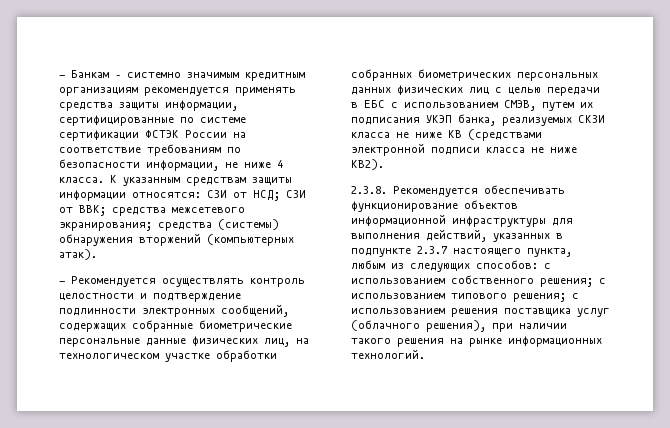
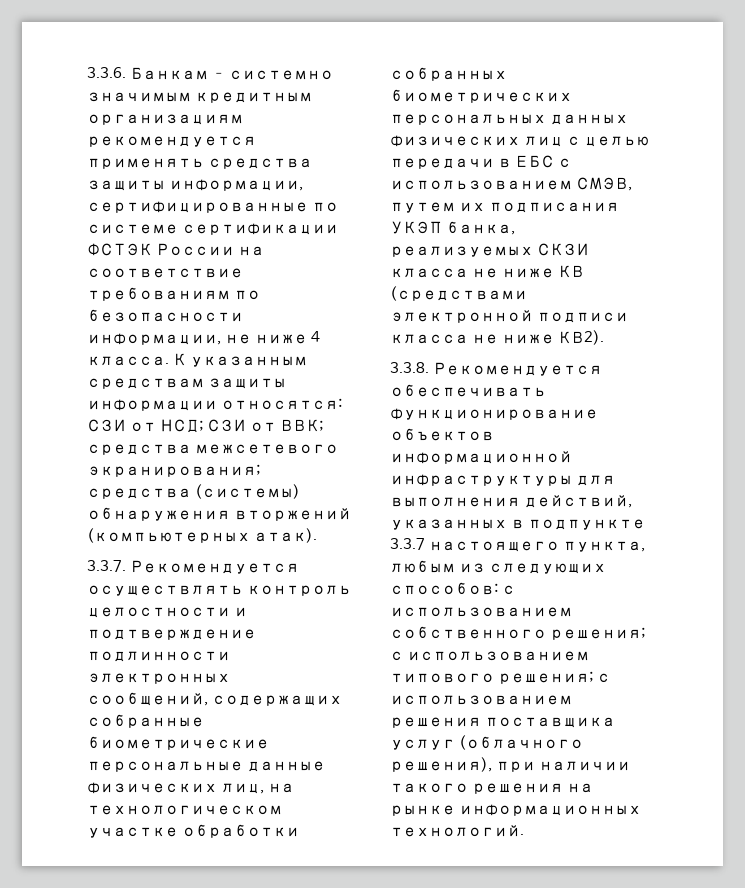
[59,75,65,78] - -> [87,67,126,78] 3.3.6.
[59,281,65,284] - -> [87,560,126,572] 3.3.7.
[351,186,387,194] 2.3.8. -> [390,362,429,373] 3.3.8.
[417,246,448,254] 2.3.7 -> [390,538,425,550] 3.3.7

